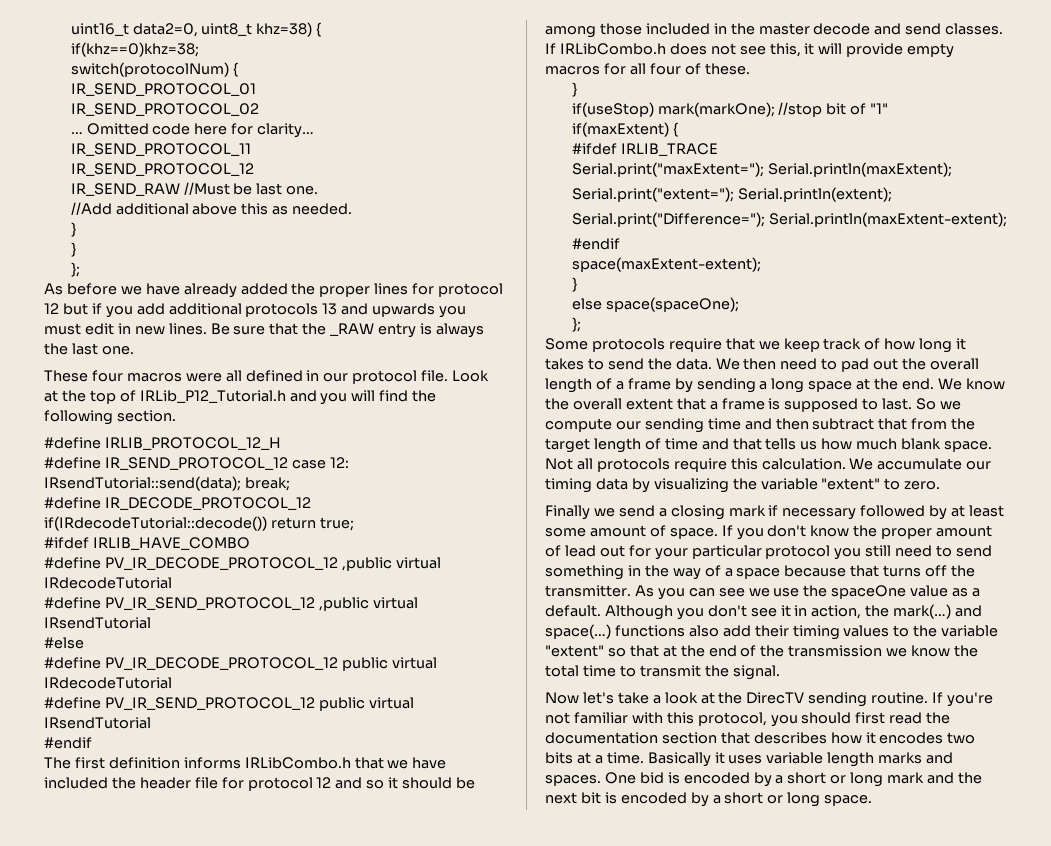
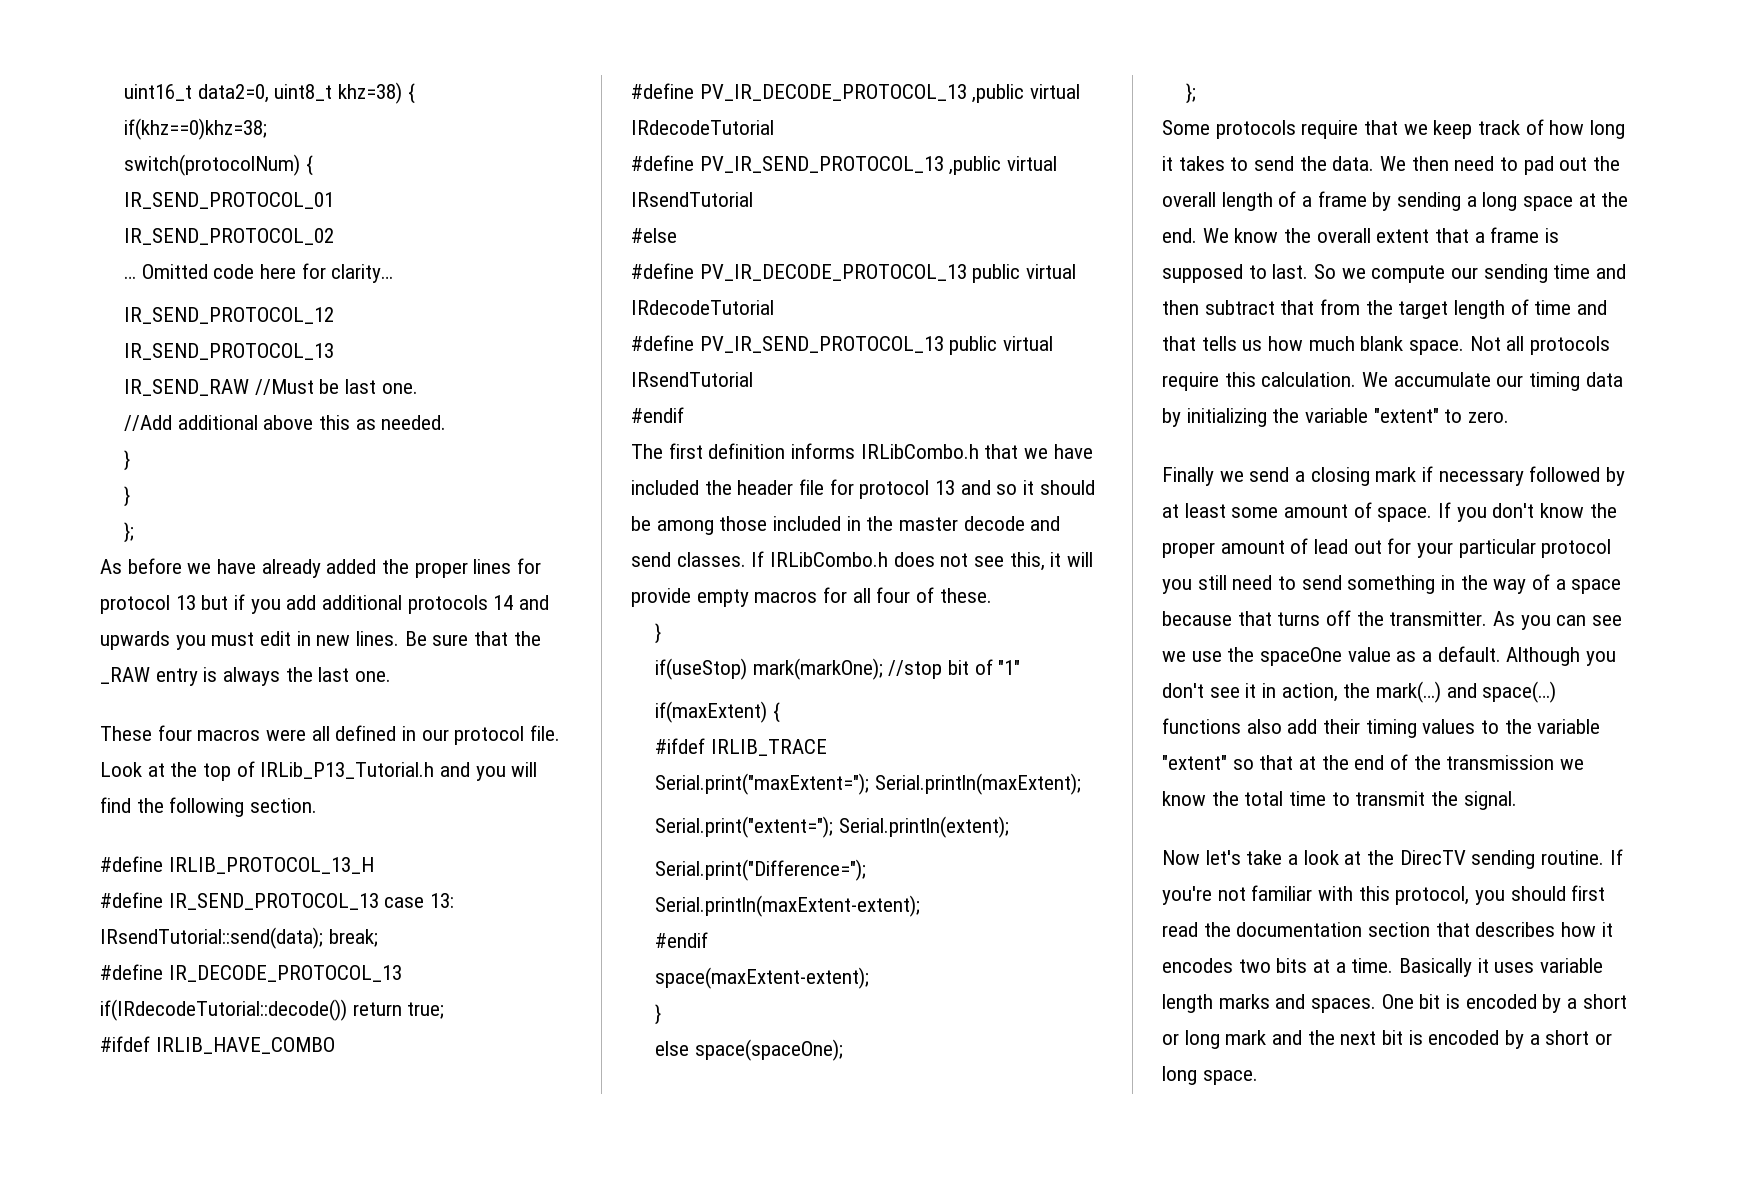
[70,143,251,156] [70,163,254,176] IR_SEND_PROTOCOL_11 // IR_SEND_PROTOCOL_12 -> [123,307,334,324] [123,343,334,360] IR_SEND_PROTOCOL_12 // IR_SEND_PROTOCOL_13
[44,303,59,314] 12 -> [175,595,196,610] 13
[322,303,338,315] 13 -> [493,595,514,610] 14
[139,390,286,403] IRLib_P12_Tutorial.h -> [260,762,435,779] IRLib_P13_Tutorial.h
[104,437,281,450] [44,457,349,470] IRLIB_PROTOCOL_12_H // #define IR_SEND_PROTOCOL_12 case 12: -> [168,857,374,874] [100,892,455,910] IRLIB_PROTOCOL_13_H // #define IR_SEND_PROTOCOL_13 case 13:
[104,497,311,510] IR_DECODE_PROTOCOL_12 -> [168,965,402,982] IR_DECODE_PROTOCOL_13
[104,557,338,570] PV_IR_DECODE_PROTOCOL_12 -> [699,84,967,101] PV_IR_DECODE_PROTOCOL_13
[104,597,315,610] PV_IR_SEND_PROTOCOL_12 -> [699,156,944,173] PV_IR_SEND_PROTOCOL_13
[104,657,338,670] PV_IR_DECODE_PROTOCOL_12 -> [699,264,967,281] PV_IR_DECODE_PROTOCOL_13
[104,697,315,710] PV_IR_SEND_PROTOCOL_12 -> [699,336,944,353] PV_IR_SEND_PROTOCOL_13
[316,777,332,788] 12 -> [935,480,956,495] 13
[653,478,729,493] visualizing -> [1186,408,1267,427] initializing
[639,772,664,784] bid -> [1419,994,1441,1009] bit

